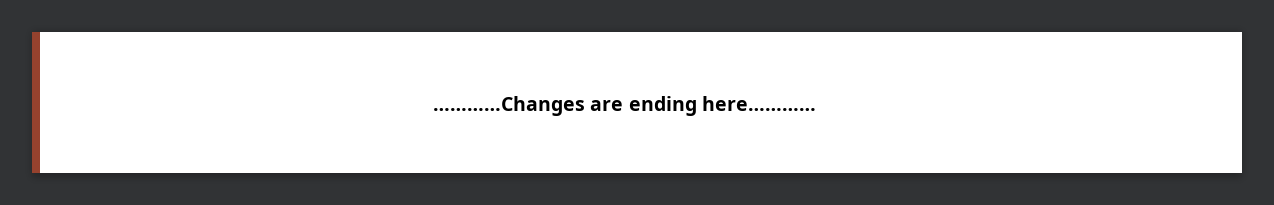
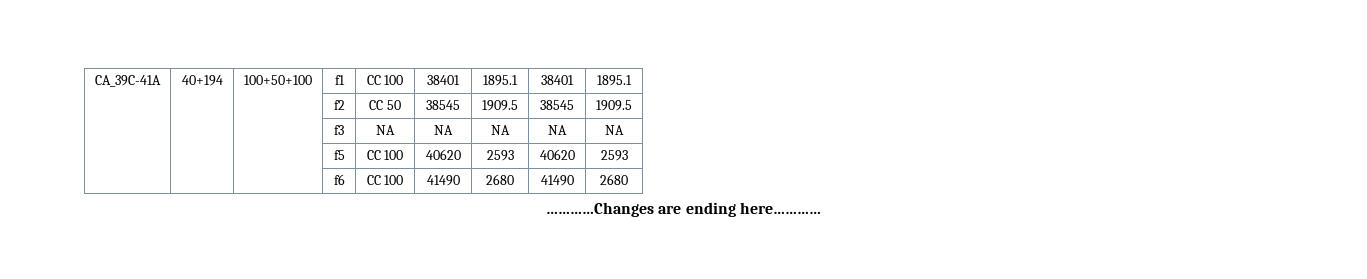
(433, 106) none -> [95,75,161,87] [181,75,223,86] [244,75,312,85] [334,75,345,85] [366,75,404,85] [427,75,460,85] [483,75,518,86] [541,75,574,85] [597,75,632,86] [333,100,345,110] [369,100,401,110] [426,100,460,110] [482,100,518,111] [540,100,574,110] [596,100,632,111] [334,125,344,135] [376,125,395,135] [434,125,453,135] [491,125,510,135] [548,125,567,135] [605,125,624,135] [333,150,345,160] [366,150,404,160] [425,149,461,160] [486,150,514,161] [539,149,575,160] [600,150,628,161] [333,174,345,185] [366,175,404,185] [426,175,460,186] [486,174,514,185] [540,175,574,186] [600,174,628,185] CA_39C-41A | 40+194 | 100+50+100 | f1 | CC 100 | 38401 | 1895.1 | 38401 | 1895.1 // | | | f2 | CC 50 | 38545 | 1909.5 | 38545 | 1909.5 // | | | f3 | NA | NA | NA | NA | NA // | | | f5 | CC 100 | 40620 | 2593 | 40620 | 2593 // | | | f6 | CC 100 | 41490 | 2680 | 41490 | 2680 //

